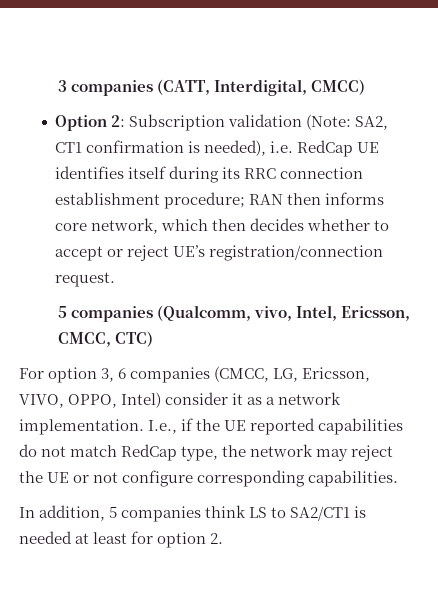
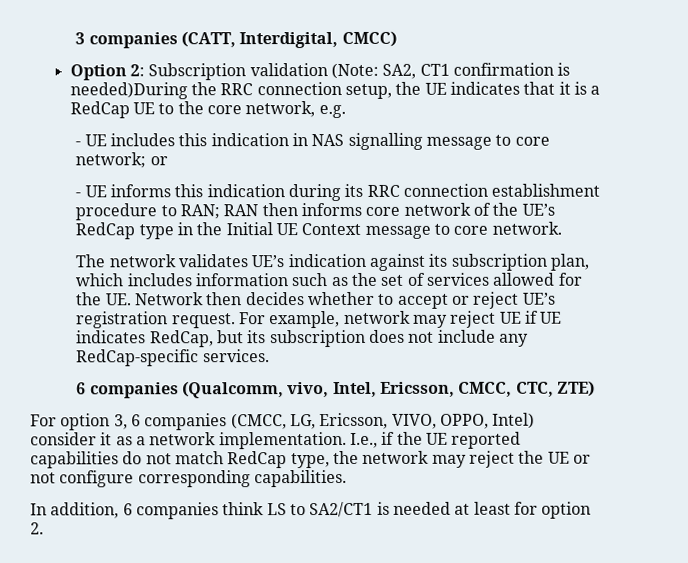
[204,140,380,157] [55,166,167,179] needed), i.e. RedCap UE identifies itself -> [69,81,601,100] [69,101,346,119] [75,132,550,150] [75,152,168,169] [75,184,285,198] needed)During the RRC connection setup, the UE indicates that it is a RedCap UE to the core network, e.g. // - UE includes this indication in NAS signalling message to core network; or // - UE informs this indication
[164,192,246,209] procedure; -> [75,203,221,221] procedure to RAN;
[91,218,209,234] network, which -> [403,202,555,216] [75,221,562,240] [75,253,589,271] [75,272,583,287] [76,292,205,306] network of the UE’s RedCap type in the Initial UE Context message to core network. // The network validates UE’s indication against its subscription plan, which includes information such as the set of services allowed for the UE. Network
[209,245,384,261] registration/connection -> [76,311,169,329] registration
[58,306,68,318] // 5 -> [239,310,563,329] [76,329,529,348] [76,349,270,367] [76,382,87,395] For example, network may reject UE if UE indicates RedCap, but its subscription does not include any RedCap-specific services. // 6
[115,331,154,347] CTC) -> [515,380,595,397] CTC, ZTE)
[109,506,118,518] 5 -> [122,503,133,516] 6

